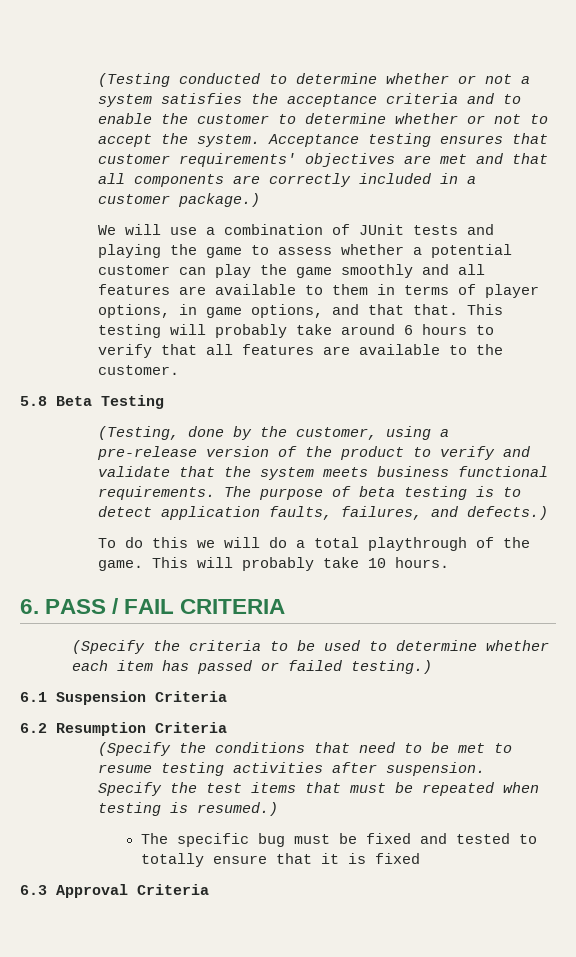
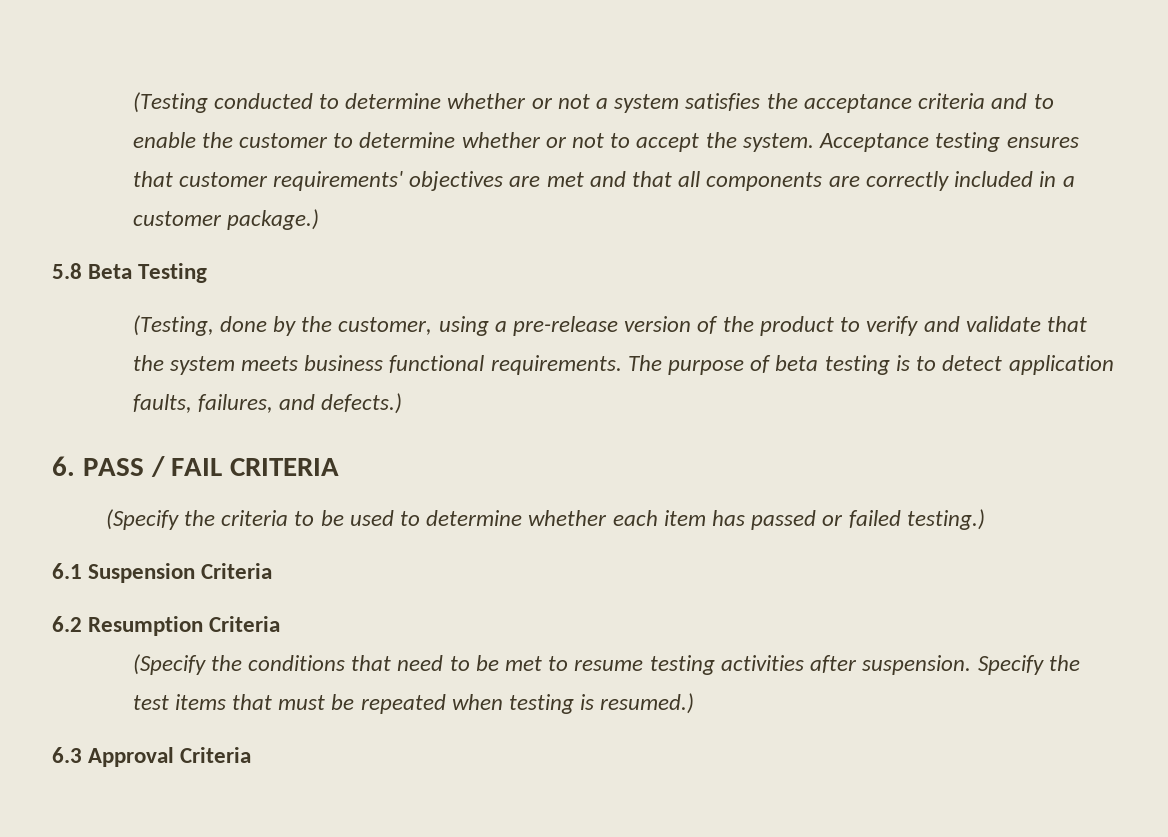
[98,224,495,235] [98,244,513,258] [98,264,486,278] [98,284,540,298] [98,304,504,318] [98,324,495,338] [98,344,504,358] [98,365,180,375] // We will use a combination of JUnit tests and playing the game to assess whether a potential customer can play the game smoothly and all features are available to them in terms of player options, in game options, and that that. This testing will probably take around 6 hours to verify that all features are available to the customer. -> (319, 219) none
[98,537,531,551] [98,557,450,571] // To do this we will do a total playthrough of the game. This will probably take 10 hours. -> (403, 403) none
[140,833,537,847] [140,853,420,867] // The specific bug must be fixed and tested to totally ensure that it is fixed -> (695, 703) none

